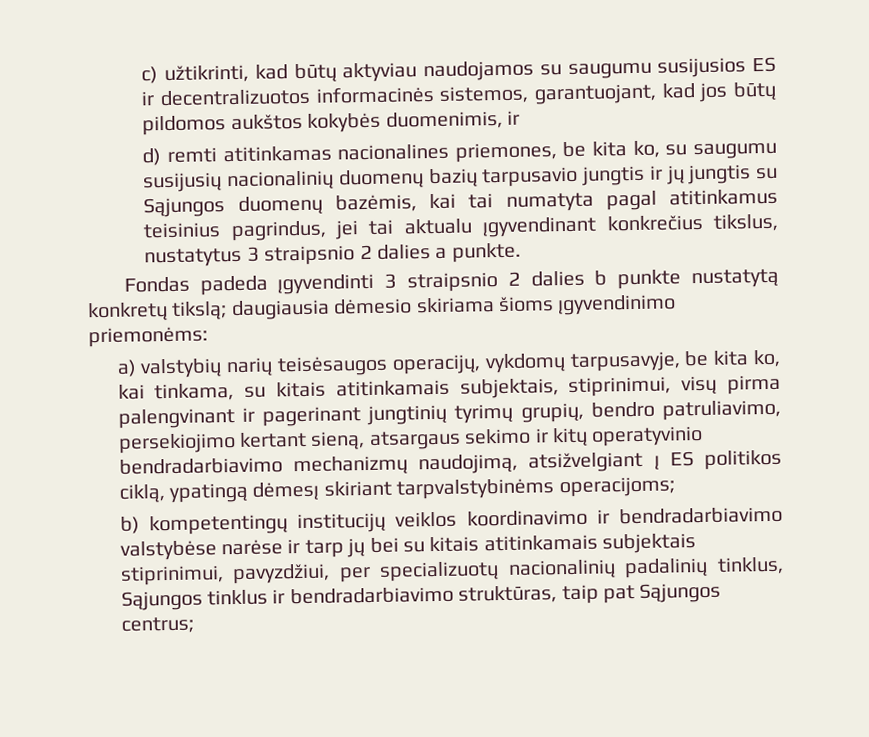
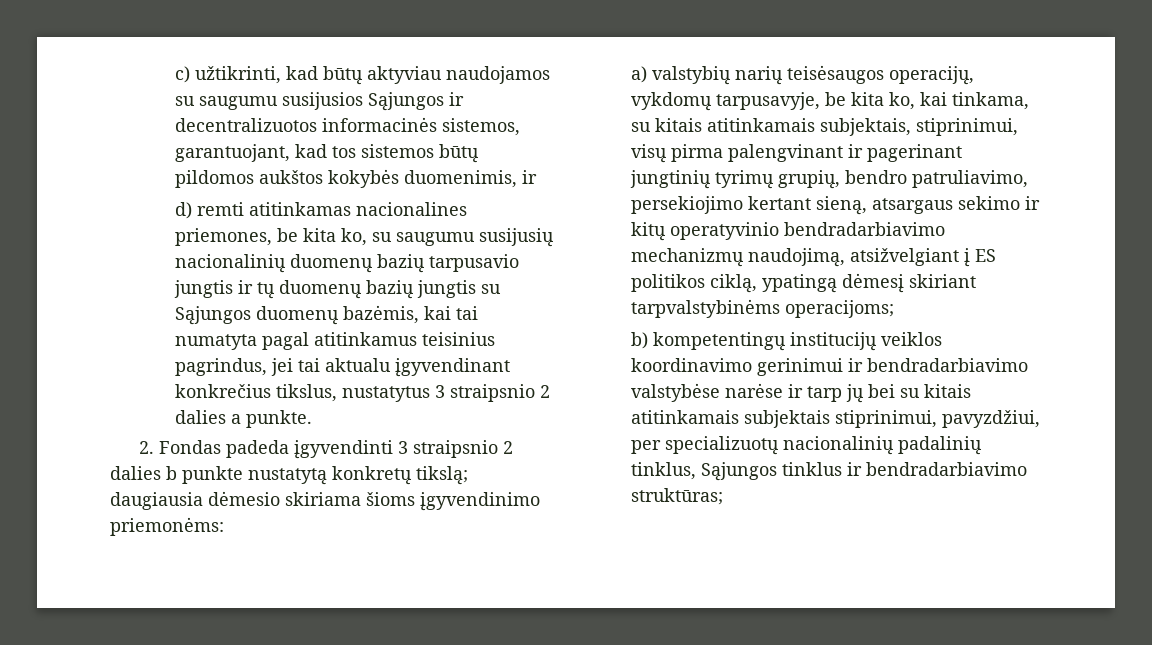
[752,56,776,73] ES -> [367,92,444,111] Sąjungos
[699,82,729,102] jos -> [331,144,434,158] tos sistemos
[665,165,685,185] jų -> [256,280,414,299] tų duomenų bazių
(521, 252) none -> [138,441,154,454] 2.
(588, 518) none -> [757,358,844,376] gerinimui
[458,582,722,605] [120,616,194,634] struktūras, taip pat Sąjungos centrus; -> [631,488,724,505] struktūras;

